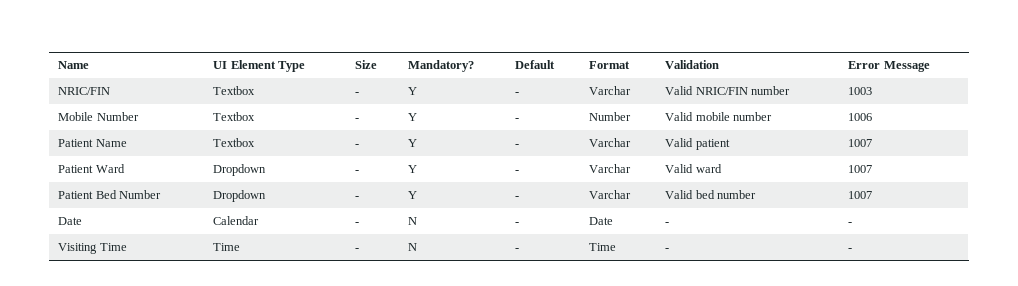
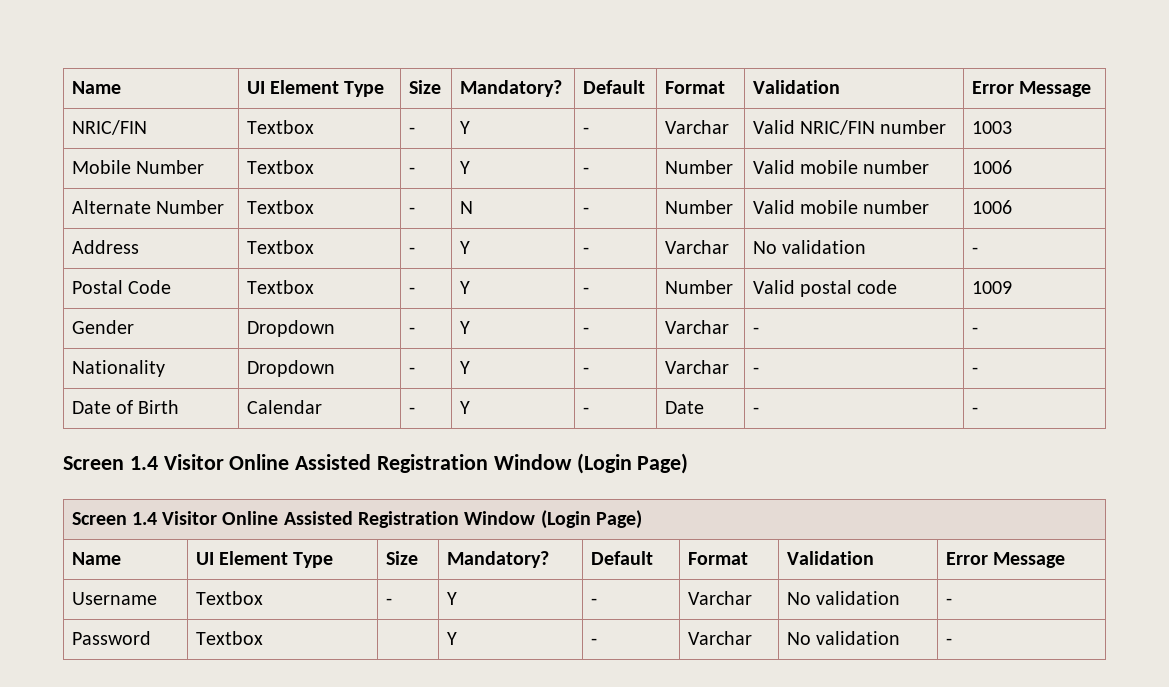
[58,139,127,147] [213,138,256,147] [355,144,360,147] [408,139,418,147] [515,144,520,147] [589,138,632,147] [665,138,730,150] [848,139,873,147] [58,164,125,173] [213,164,267,176] [355,170,360,173] [408,165,418,173] [515,170,520,173] [589,164,632,173] [665,164,722,173] [848,165,873,173] [58,190,161,199] [213,190,267,202] [355,196,360,199] [408,191,418,199] [515,196,520,199] [589,190,632,199] [665,190,756,199] [848,191,873,199] [58,217,83,225] Patient Name | Textbox | - | Y | - | Varchar | Valid patient | 1007 // Patient Ward | Dropdown | - | Y | - | Varchar | Valid ward | 1007 // Patient Bed Number | Dropdown | - | Y | - | Varchar | Valid bed number | 1007 // Date -> [71,200,224,214] [246,200,314,214] [408,207,415,214] [459,201,473,214] [582,207,589,214] [664,200,733,214] [752,200,930,214] [971,200,1012,214] [71,240,139,254] [246,240,314,254] [408,247,415,254] [459,241,470,254] [582,247,589,254] [664,240,729,254] [752,240,866,254] [971,247,978,254] [71,280,171,294] [246,280,314,294] [408,287,415,294] [459,281,470,294] [582,287,589,294] [664,280,733,294] [752,280,898,297] [971,281,1012,294] [71,320,134,334] [246,320,335,337] [408,327,415,334] [459,321,470,334] [582,327,589,334] [664,320,729,334] [752,327,759,334] [971,327,978,334] [71,360,165,377] [246,360,335,377] [408,367,415,374] [459,361,470,374] [582,367,589,374] [664,360,729,374] [752,367,759,374] [971,367,978,374] [71,400,180,414] Alternate Number | Textbox | - | N | - | Number | Valid mobile number | 1006 // Address | Textbox | - | Y | - | Varchar | No validation | - // Postal Code | Textbox | - | Y | - | Number | Valid postal code | 1009 // Gender | Dropdown | - | Y | - | Varchar | - | - // Nationality | Dropdown | - | Y | - | Varchar | - | - // Date of Birth
[408,217,418,225] N -> [459,401,470,414] Y
[58,243,127,254] [213,243,241,251] [355,248,360,251] [408,243,418,251] [515,248,520,251] [589,243,617,251] [665,248,670,251] // Visiting Time | Time | - | N | - | Time | - -> [63,453,689,474] [71,510,642,529] [71,552,121,565] [195,551,334,568] [385,551,418,565] [446,551,549,568] [590,551,653,565] [687,552,748,565] [786,551,874,565] [945,552,1065,568] [71,592,157,605] [195,591,263,605] [385,598,392,605] [446,592,457,605] [590,598,597,605] [687,591,752,605] [786,591,900,605] [945,598,952,605] [71,631,151,645] [195,631,263,645] [446,632,457,645] [590,638,597,645] [687,631,752,645] [786,631,900,645] // Screen 1.4 Visitor Online Assisted Registration Window (Login Page) // Screen 1.4 Visitor Online Assisted Registration Window (Login Page) // Name | UI Element Type | Size | Mandatory? | Default | Format | Validation | Error Message // Username | Textbox | - | Y | - | Varchar | No validation | - // Password | Textbox | | Y | - | Varchar | No validation

